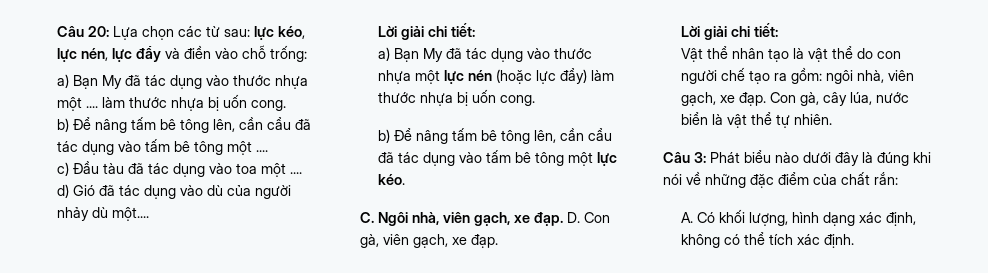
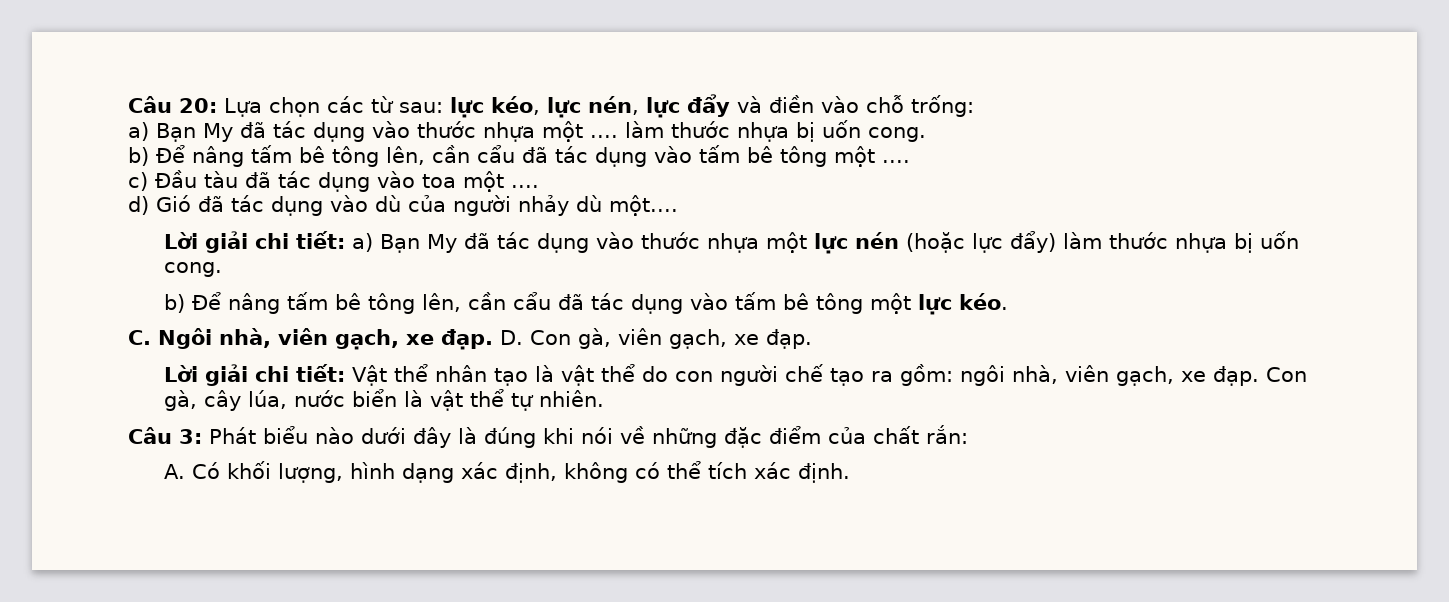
(476, 30) // -> (346, 240) none
(779, 30) // -> (346, 373) none

